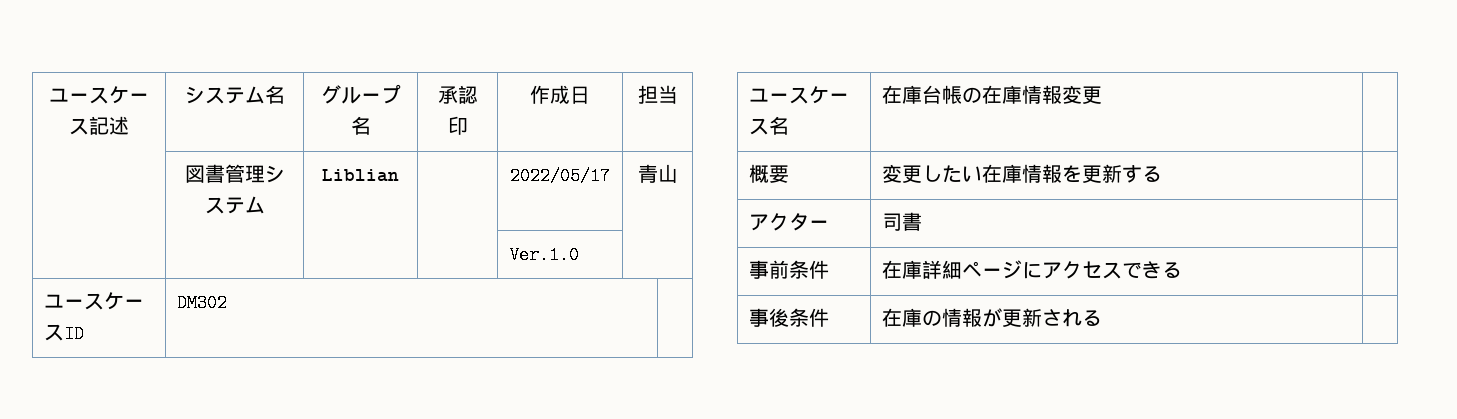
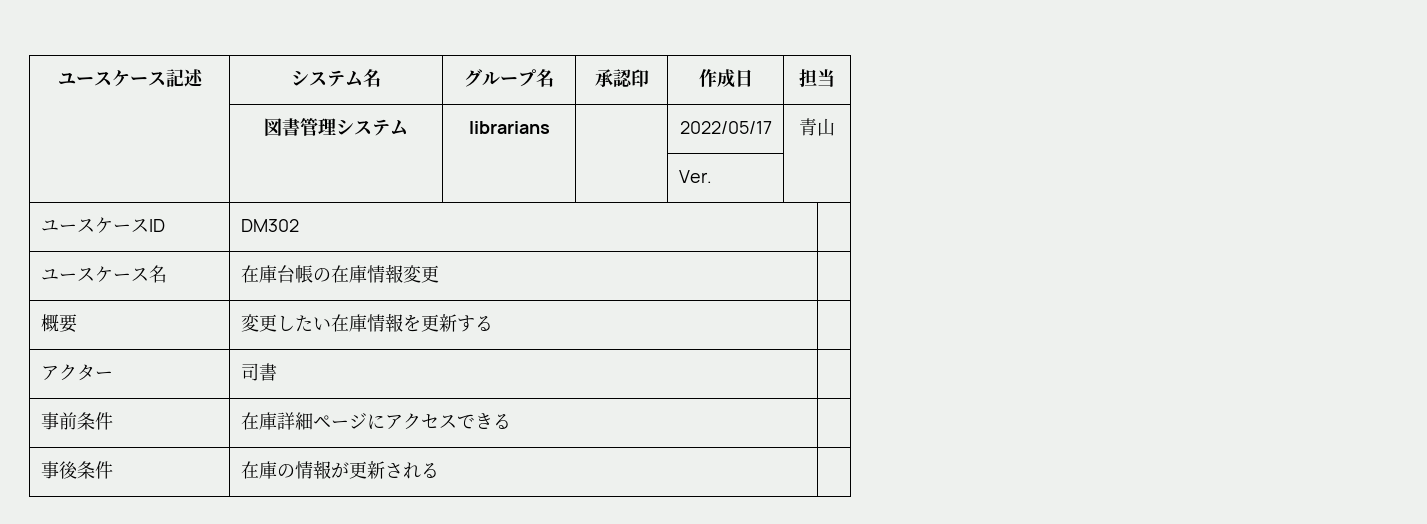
[322,169,399,182] Liblian -> [468,121,550,134] librarians
[509,246,580,264] Ver.1.0 -> [678,170,712,183] Ver.

